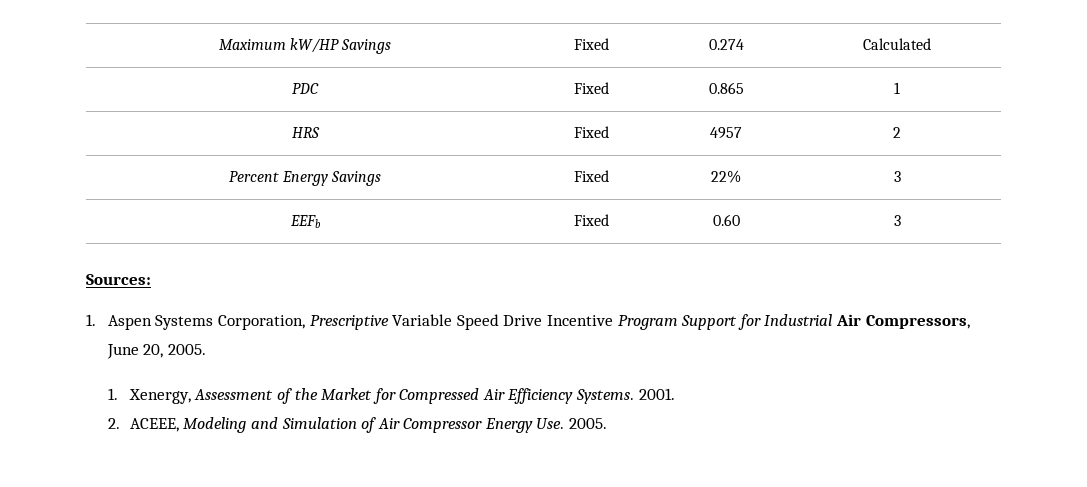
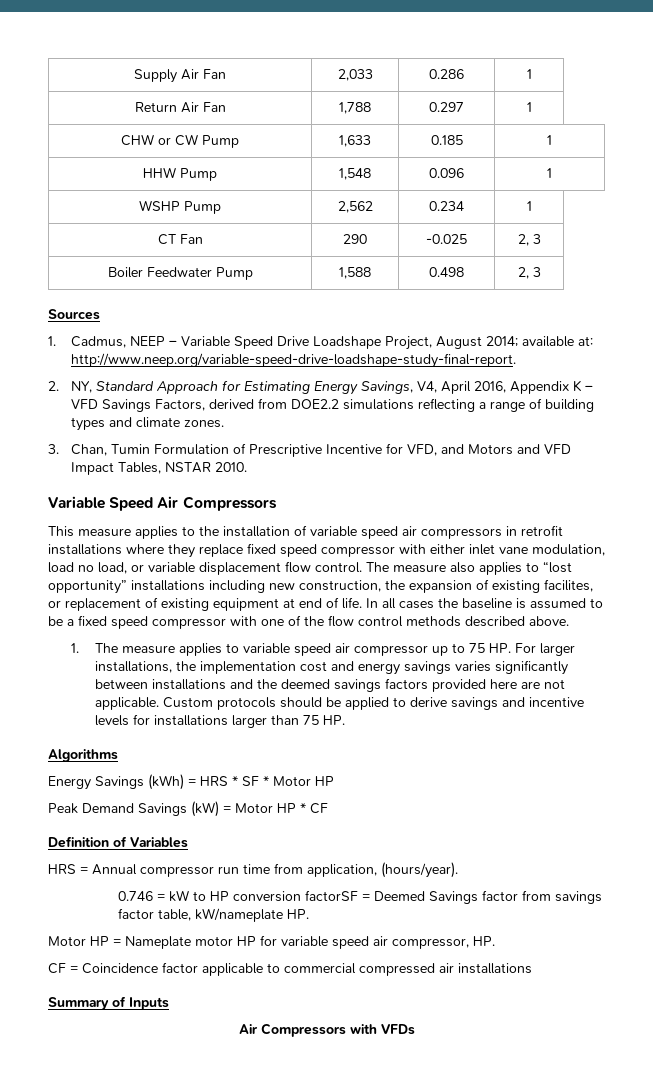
[218,38,392,54] [573,38,609,50] [708,39,744,50] [863,38,931,50] [292,83,319,94] [573,82,609,94] [708,82,744,94] [894,82,900,94] [291,127,320,138] [573,126,609,138] [710,127,742,139] [893,127,901,138] [229,171,381,186] [573,170,609,182] [711,170,741,183] [893,171,901,182] [289,215,321,228] [573,214,609,226] [712,214,740,226] [893,215,901,226] [86,274,151,285] [86,314,970,330] [106,344,207,359] [107,388,675,404] [107,417,608,433] Maximum kW/HP Savings | Fixed | 0.274 | Calculated // PDC | Fixed | 0.865 | 1 // HRS | Fixed | 4957 | 2 // Percent Energy Savings | Fixed | 22% | 3 // EEFb | Fixed | 0.60 | 3 // Sources: // 1. Aspen Systems Corporation, Prescriptive Variable Speed Drive Incentive Program Support for Industrial Air Compressors, June 20, 2005. // 1. Xenergy, Assessment of the Market for Compressed Air Efficiency Systems. 2001. // 2. ACEEE, Modeling and Simulation of Air Compressor Energy Use. 2005. -> [134,69,226,83] [337,69,373,81] [429,69,464,79] [526,69,532,79] [134,102,226,113] [339,102,371,114] [429,102,464,112] [526,102,532,112] [121,134,239,148] [339,135,371,147] [430,135,463,145] [547,135,552,145] [143,167,217,181] [339,168,371,180] [429,168,464,178] [547,168,552,178] [139,200,221,214] [337,201,373,213] [429,201,464,211] [526,201,532,211] [157,234,203,245] [343,234,367,244] [426,234,467,244] [517,234,541,246] [107,267,253,280] [339,267,371,279] [429,267,464,277] [517,267,541,279] [48,309,100,320] [48,336,594,350] [71,353,517,368] [48,380,594,395] [71,398,595,412] [71,417,225,431] [48,443,572,457] [71,462,248,475] [48,496,277,511] [48,525,563,539] [48,543,605,558] [48,561,572,575] [48,579,593,594] [48,597,603,611] [48,615,569,629] [71,643,575,656] [94,660,568,675] [94,678,565,692] [94,697,584,710] [94,714,345,728] [48,749,118,762] [48,774,334,790] [48,801,328,817] [48,836,188,848] [48,862,458,878] [118,890,603,904] [118,908,310,922] [48,935,495,949] [48,962,532,976] [48,996,169,1010] [238,1023,415,1037] Supply Air Fan | 2,033 | 0.286 | 1 // Return Air Fan | 1,788 | 0.297 | 1 // CHW or CW Pump | 1,633 | 0.185 | 1 // HHW Pump | 1,548 | 0.096 | 1 // WSHP Pump | 2,562 | 0.234 | 1 // CT Fan | 290 | -0.025 | 2, 3 // Boiler Feedwater Pump | 1,588 | 0.498 | 2, 3 // Sources // 1. Cadmus, NEEP – Variable Speed Drive Loadshape Project, August 2014; available at: http://www.neep.org/variable-speed-drive-loadshape-study-final-report. // 2. NY, Standard Approach for Estimating Energy Savings, V4, April 2016, Appendix K – VFD Savings Factors, derived from DOE2.2 simulations reflecting a range of building types and climate zones. // 3. Chan, Tumin Formulation of Prescriptive Incentive for VFD, and Motors and VFD Impact Tables, NSTAR 2010. // Variable Speed Air Compressors // This measure applies to the installation of variable speed air compressors in retrofit installations where they replace fixed speed compressor with either inlet vane modulation, load no load, or variable displacement flow control. The measure also applies to “lost opportunity” installations including new construction, the expansion of existing facilites, or replacement of existing equipment at end of life. In all cases the baseline is assumed to be a fixed speed compressor with one of the flow control methods described above. // 1. The measure applies to variable speed air compressor up to 75 HP. For larger installations, the implementation cost and energy savings varies significantly between installations and the deemed savings factors provided here are not applicable. Custom protocols should be applied to derive savings and incentive levels for installations larger than 75 HP. // Algorithms // Energy Savings (kWh) = HRS * SF * Motor HP // Peak Demand Savings (kW) = Motor HP * CF // Definition of Variables // HRS = Annual compressor run time from application, (hours/year). // 0.746 = kW to HP conversion factorSF = Deemed Savings factor from savings factor table, kW/nameplate HP. // Motor HP = Nameplate motor HP for variable speed air compressor, HP. // CF = Coincidence factor applicable to commercial compressed air installations // Summary of Inputs // Air Compressors with VFDs

